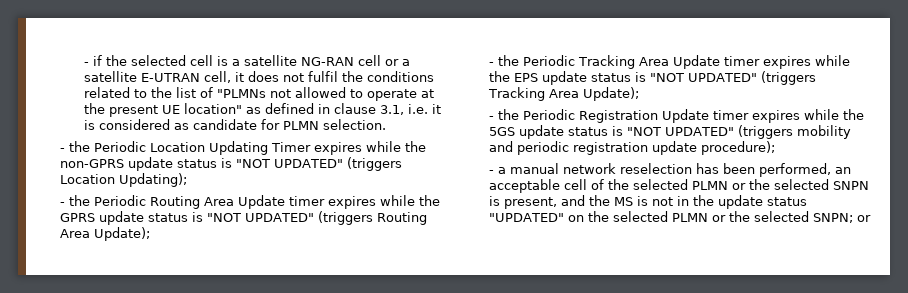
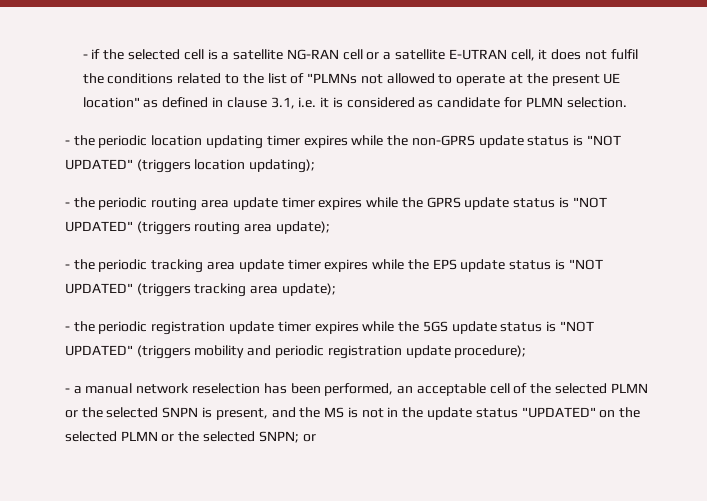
[94,141,312,155] Periodic Location Updating Timer -> [98,135,300,149] periodic location updating timer
[60,173,188,187] [60,195,286,209] Location Updating); // - the Periodic Routing Area Update -> [194,159,316,173] [64,197,278,211] location updating); // - the periodic routing area update
[377,212,428,225] [60,227,151,241] [489,55,721,69] Routing Area Update); // - the Periodic Tracking Area Update -> [194,221,330,235] [64,259,284,273] routing area update); // - the periodic tracking area update
[488,87,640,101] [489,109,710,123] Tracking Area Update); // - the Periodic Registration Update -> [194,283,336,297] [64,321,274,335] tracking area update); // - the periodic registration update

